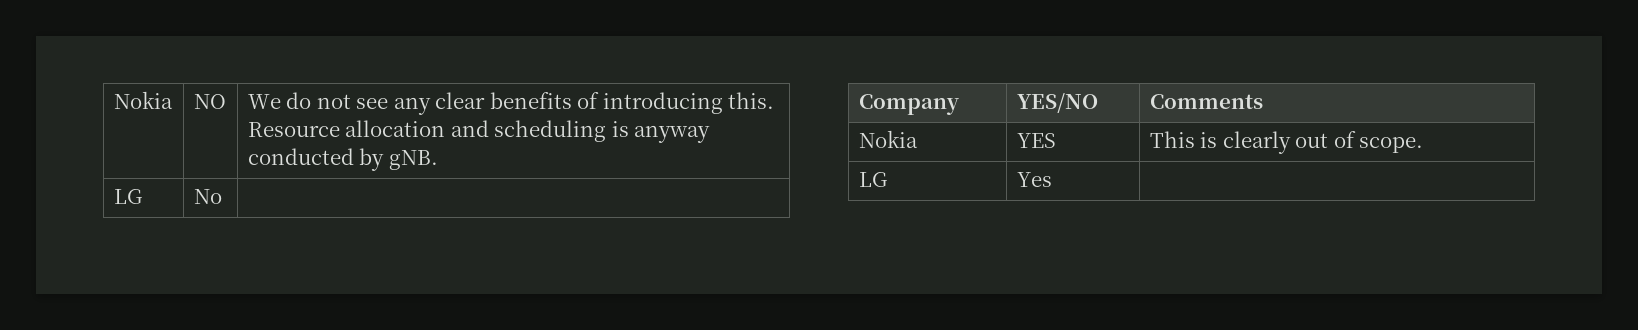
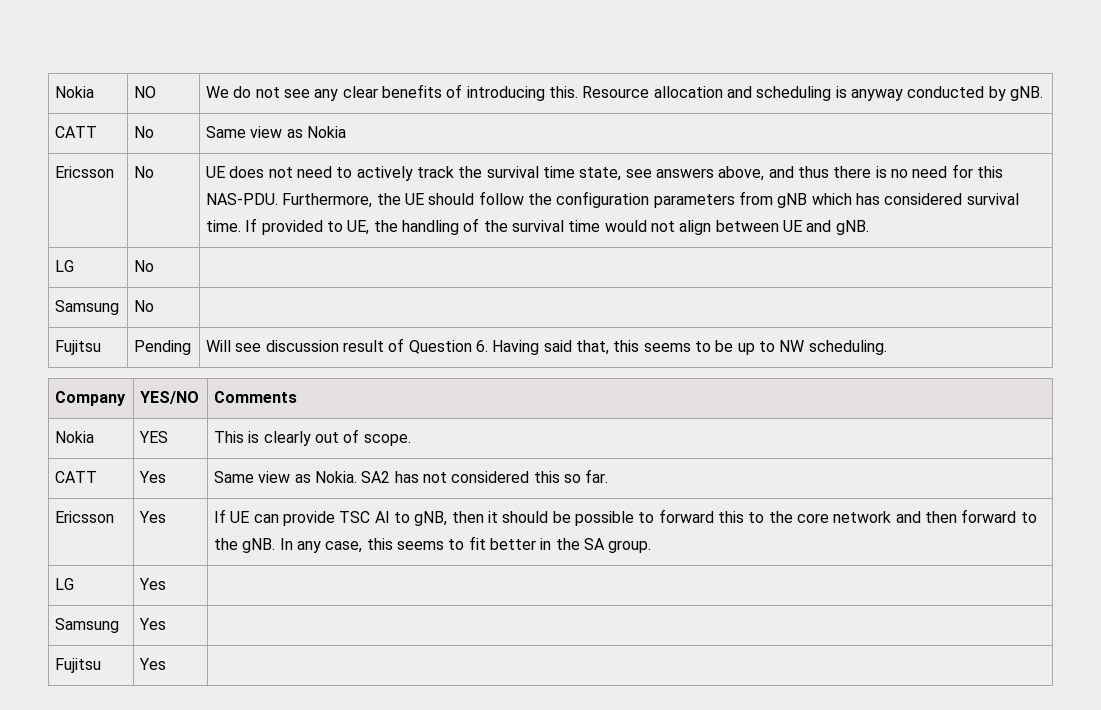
[113,189,142,204] [193,189,222,204] LG | No | -> [55,126,98,138] [134,126,155,138] [206,126,347,138] [55,166,115,178] [134,166,155,178] [206,164,1003,181] [206,191,1019,208] [206,218,869,235] [55,260,75,272] [134,260,155,272] [55,300,120,315] [134,300,155,312] [55,340,102,355] [134,340,192,355] [206,338,887,355] CATT | No | Same view as Nokia // Ericsson | No | UE does not need to actively track the survival time state, see answers above, and thus there is no need for this NAS-PDU. Furthermore, the UE should follow the configuration parameters from gNB which has considered survival time. If provided to UE, the handling of the survival time would not align between UE and gNB. // LG | No | // Samsung | No | // Fujitsu | Pending | Will see discussion result of Question 6. Having said that, this seems to be up to NW scheduling.
[858,172,887,187] LG -> [55,471,98,483] [139,471,167,483] [214,469,609,483] [55,511,115,523] [139,511,167,523] [214,509,1037,526] [214,536,652,553] [55,578,75,590] [139,578,167,590] [55,618,120,633] [139,618,167,630] [55,658,102,673] CATT | Yes | Same view as Nokia. SA2 has not considered this so far. // Ericsson | Yes | If UE can provide TSC AI to gNB, then it should be possible to forward this to the core network and then forward to the gNB. In any case, this seems to fit better in the SA group. // LG | Yes | // Samsung | Yes | // Fujitsu

